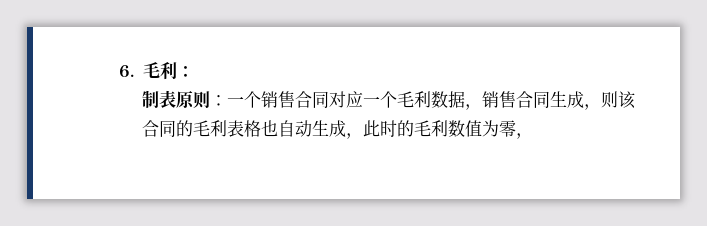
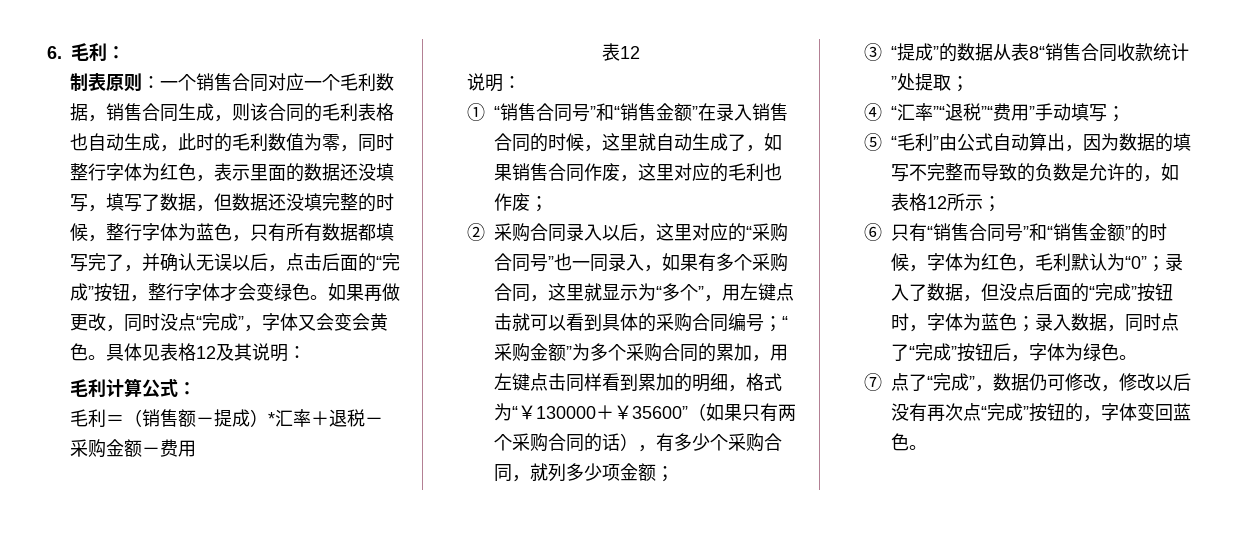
(533, 136) none -> [357,133,394,152] [69,163,394,182] [69,193,394,212] [69,223,394,242] [69,253,400,272] [69,283,400,302] [69,313,388,332] [69,343,306,362] [69,378,196,398] [69,409,383,427] [69,439,196,458] [601,43,640,61] [466,73,521,92] [466,103,788,122] [493,133,782,152] [493,163,782,182] [493,193,548,212] [466,223,788,242] [493,253,788,272] [493,283,794,302] [493,313,788,332] [493,343,788,362] [493,373,782,392] [493,403,796,422] [493,433,782,452] [493,463,674,482] [863,43,1189,62] [890,73,969,92] [863,103,1125,122] [863,133,1191,152] [890,163,1179,182] [890,193,1001,212] [863,223,1167,242] [890,253,1183,272] [890,283,1173,302] [890,313,1179,332] [890,343,1137,362] [863,373,1191,392] [890,403,1191,422] [890,433,927,451] 同时整行字体为红色，表示里面的数据还没填写，填写了数据，但数据还没填完整的时候，整行字体为蓝色，只有所有数据都填写完了，并确认无误以后，点击后面的“完成”按钮，整行字体才会变绿色。如果再做更改，同时没点“完成”，字体又会变会黄色。具体见表格12及其说明： // 毛利计算公式： // 毛利＝（销售额－提成）*汇率＋退税－采购金额－费用 // 表12 // 说明： // ① “销售合同号”和“销售金额”在录入销售合同的时候，这里就自动生成了，如果销售合同作废，这里对应的毛利也作废； // ②采购合同录入以后，这里对应的“采购合同号”也一同录入，如果有多个采购合同，这里就显示为“多个”，用左键点击就可以看到具体的采购合同编号；“采购金额”为多个采购合同的累加，用左键点击同样看到累加的明细，格式为“￥130000＋￥35600”（如果只有两个采购合同的话），有多少个采购合同，就列多少项金额； // ③ “提成”的数据从表8“销售合同收款统计”处提取； // ④ “汇率”“退税”“费用”手动填写； // ⑤ “毛利”由公式自动算出，因为数据的填写不完整而导致的负数是允许的，如表格12所示； // ⑥只有“销售合同号”和“销售金额”的时候，字体为红色，毛利默认为“0”；录入了数据，但没点后面的“完成”按钮时，字体为蓝色；录入数据，同时点了“完成”按钮后，字体为绿色。 // ⑦点了“完成”，数据仍可修改，修改以后没有再次点“完成”按钮的，字体变回蓝色。

